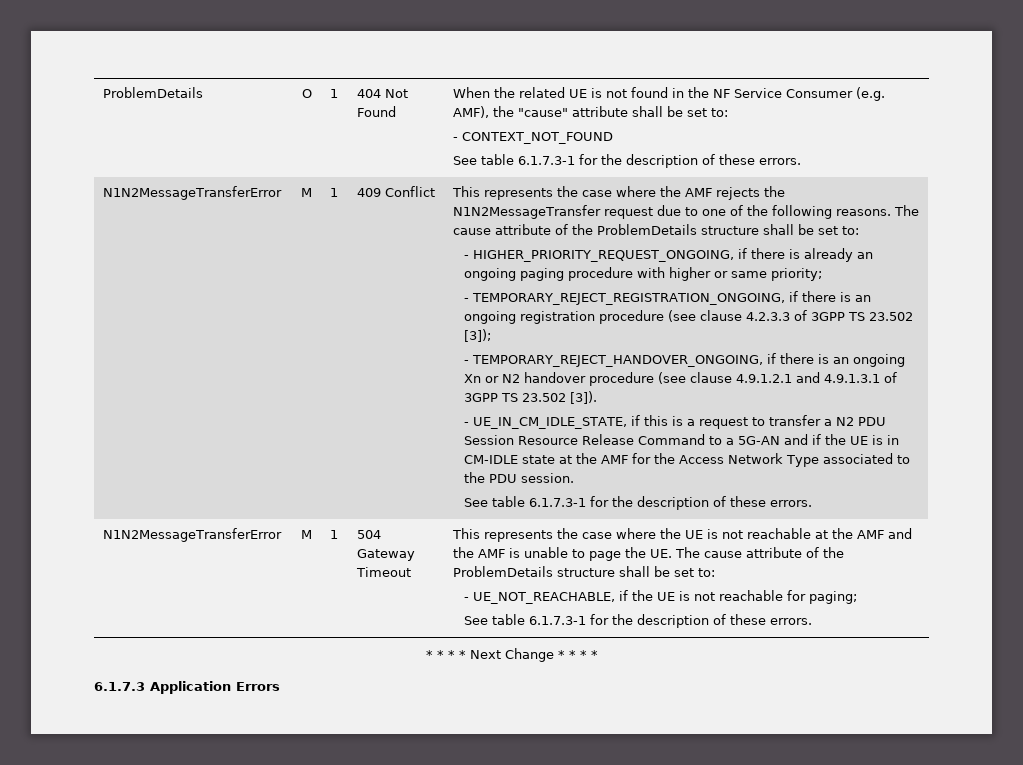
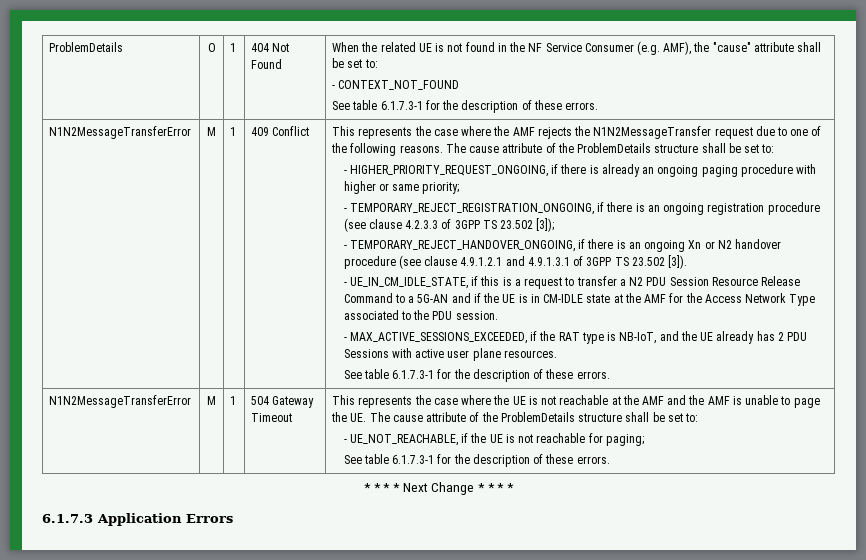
(574, 478) none -> [343,331,808,344] [343,348,557,361] // - MAX_ACTIVE_SESSIONS_EXCEEDED, if the RAT type is NB-IoT, and the UE already has 2 PDU Sessions with active user plane resources.

